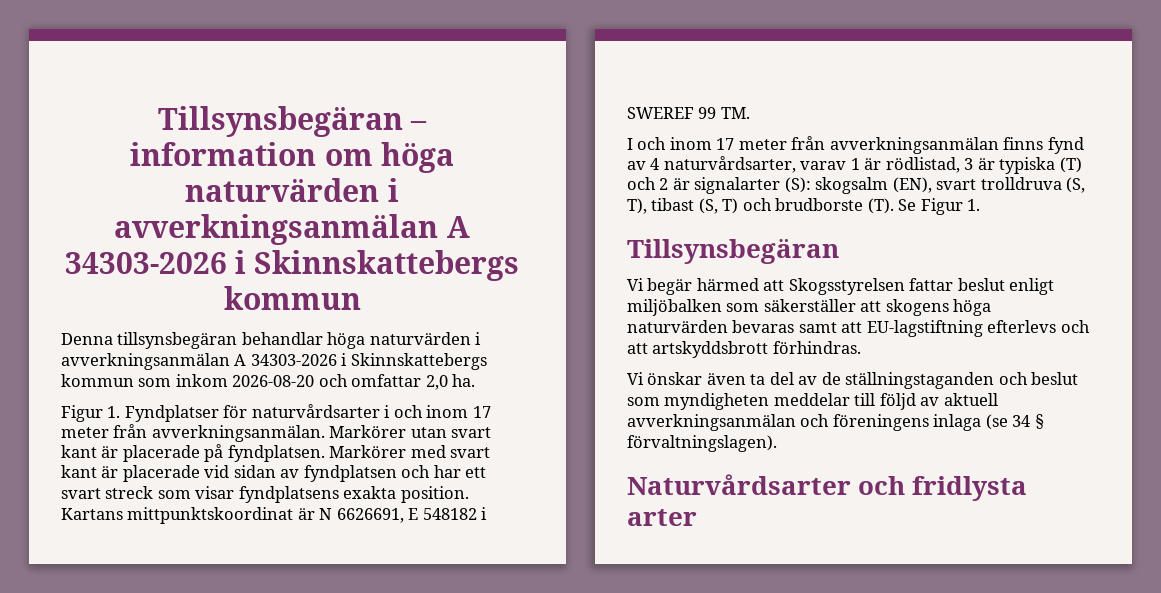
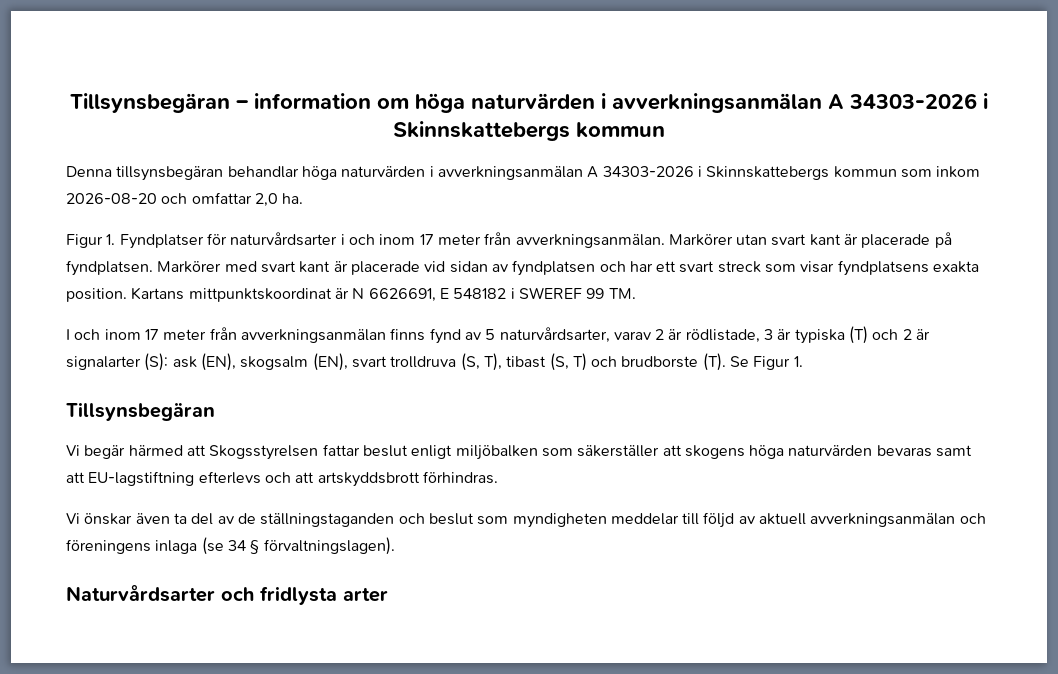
[650,158,660,170] 4 -> [485,329,496,340] 5
[850,157,960,173] 1 är rödlistad, -> [655,329,760,343] 2 är rödlistade,
(811, 185) none -> [172,353,236,371] ask (EN),

